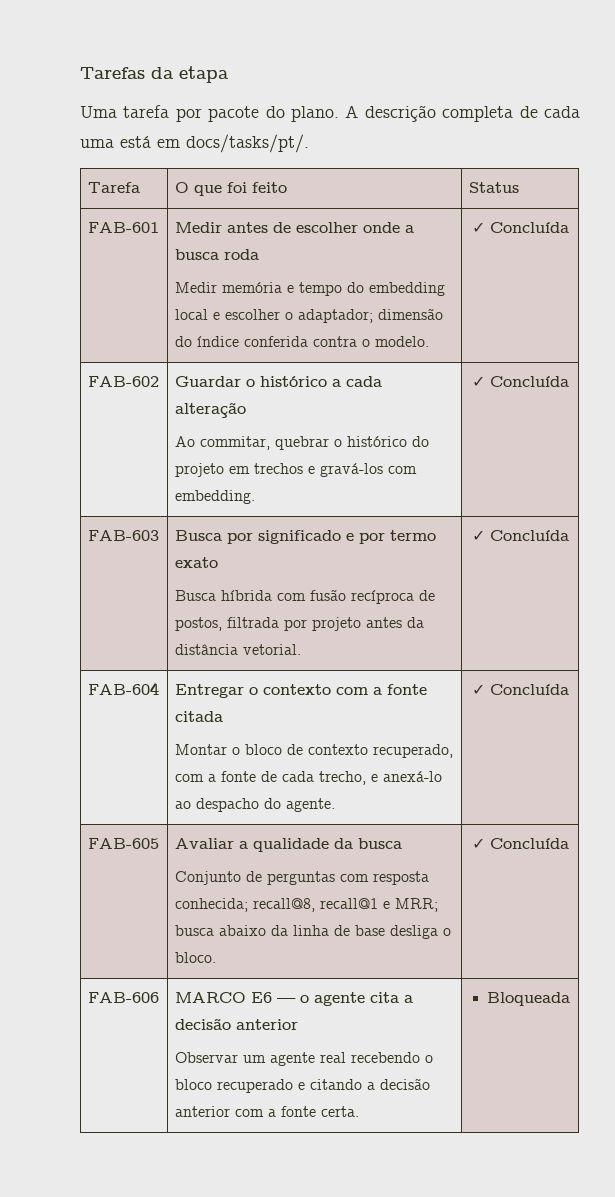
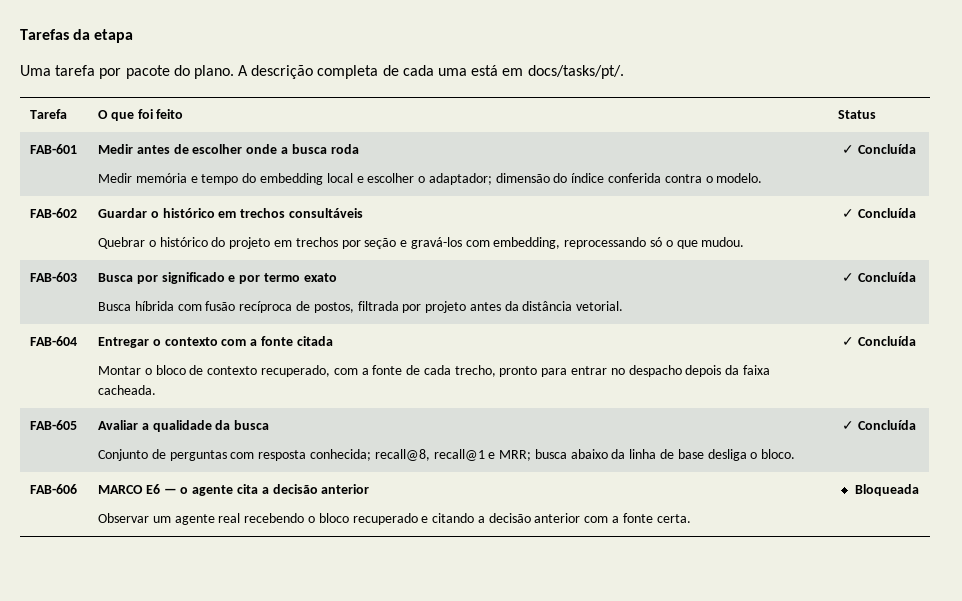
[331,376,382,387] [174,402,246,418] [174,436,329,450] a cada alteração // Ao commitar, quebrar -> [218,208,364,218] [98,237,146,249] em trechos consultáveis // Quebrar
(303, 468) none -> [341,238,397,249] por seção
[174,490,255,504] embedding. -> [493,237,745,249] embedding, reprocessando só o que mudou.
[370,771,442,782] [174,798,335,812] e anexá-lo ao despacho do agente. -> [499,365,770,377] [98,385,157,395] pronto para entrar no despacho depois da faixa cacheada.

